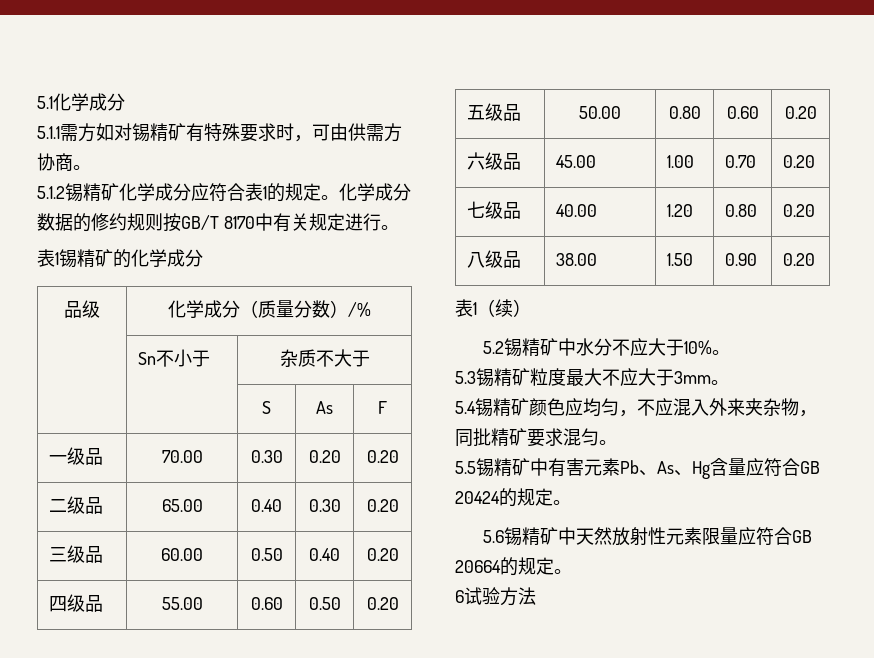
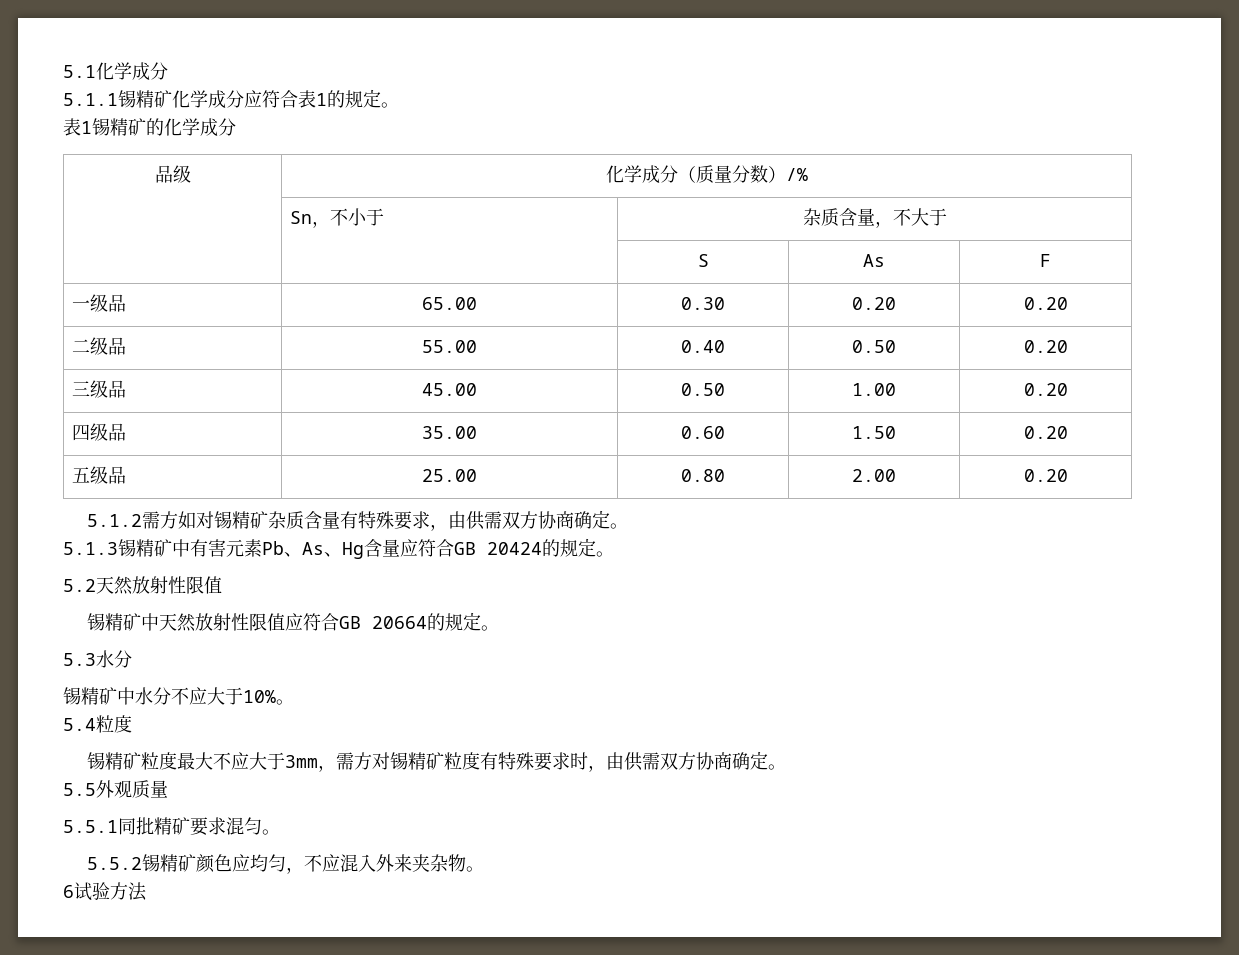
[60,123,402,142] [37,153,91,171] [37,186,65,199] 需方如对锡精矿有特殊要求时，可由供需方协商。 // 5.1.2 -> (118, 99) none
[339,183,411,201] [37,213,399,232] 化学成分数据的修约规则按GB/T 8170中有关规定进行。 -> (399, 105) none
(157, 358) none -> [311,221,330,228] ，
(316, 358) none -> [838,208,893,228] 含量，
[161,450,203,463] 70.00 -> [422,297,477,310] 65.00
[161,499,203,512] [251,499,282,512] [308,499,341,512] 65.00 | 0.40 | 0.30 -> [422,340,477,353] [681,340,725,353] [852,340,896,353] 55.00 | 0.40 | 0.50
[161,548,203,561] [250,548,283,561] [309,548,340,561] 60.00 | 0.50 | 0.40 -> [422,383,477,396] [681,383,725,396] [852,383,896,396] 45.00 | 0.50 | 1.00
[161,597,203,610] [250,597,283,610] [308,597,341,610] 55.00 | 0.60 | 0.50 -> [422,426,477,439] [681,426,725,439] [852,426,896,439] 35.00 | 0.60 | 1.50
[579,106,621,119] [668,106,701,119] [726,106,759,119] [784,106,817,119] [467,152,522,170] [556,155,597,168] [667,155,695,168] [725,155,757,168] [783,155,816,168] [467,201,522,219] [556,204,598,217] [667,204,694,217] [725,204,758,217] [783,204,816,217] [467,250,522,268] [556,253,598,266] [667,253,694,266] [725,253,758,266] [783,253,816,266] [455,299,531,317] [482,338,730,357] [455,368,729,387] [455,398,817,417] [455,428,617,447] [455,461,476,474] 50.00 | 0.80 | 0.60 | 0.20 // 六级品 | 45.00 | 1.00 | 0.70 | 0.20 // 七级品 | 40.00 | 1.20 | 0.80 | 0.20 // 八级品 | 38.00 | 1.50 | 0.90 | 0.20 // 表1（续） // 5.2锡精矿中水分不应大于10%。 // 5.3锡精矿粒度最大不应大于3mm。 // 5.4锡精矿颜色应均匀，不应混入外来夹杂物，同批精矿要求混匀。 // 5.5 -> [422,469,477,482] [681,469,725,482] [852,469,896,482] [1023,469,1068,482] [86,510,628,531] [63,542,118,555] 25.00 | 0.80 | 2.00 | 0.20 // 5.1.2需方如对锡精矿杂质含量有特殊要求，由供需双方协商确定。 // 5.1.3
[482,530,504,543] 5.6 -> [63,576,222,595] 5.2天然放射性限值 //
[665,527,738,545] 元素限量 -> [248,613,285,631] 限值
(572, 571) none -> [63,650,132,668] [63,687,294,705] [63,715,132,733] [86,751,786,772] [63,780,168,799] [63,817,280,836] [86,854,484,874] // 5.3水分 // 锡精矿中水分不应大于10%。 // 5.4粒度 // 锡精矿粒度最大不应大于3mm，需方对锡精矿粒度有特殊要求时，由供需双方协商确定。 // 5.5外观质量 // 5.5.1同批精矿要求混匀。 // 5.5.2锡精矿颜色应均匀，不应混入外来夹杂物。

